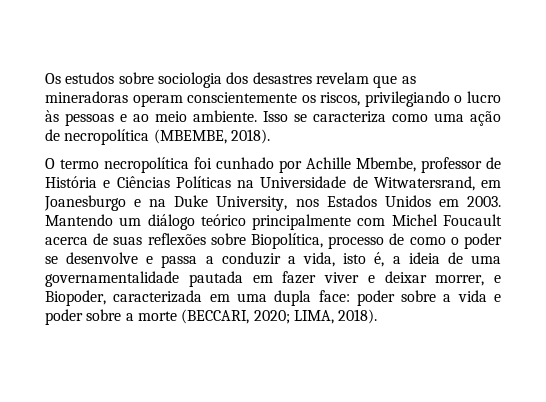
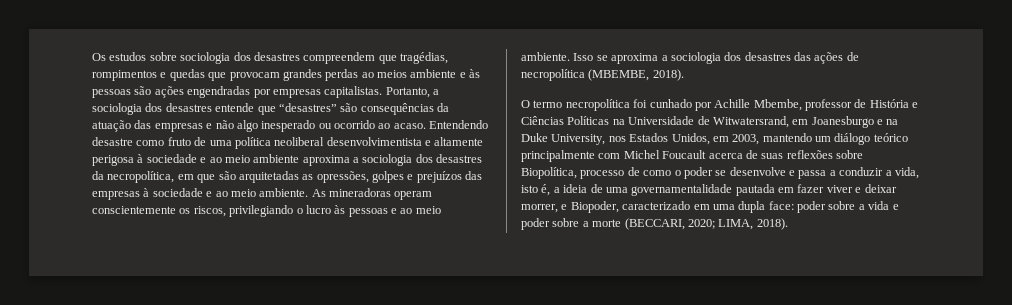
[315,72,416,88] revelam que as -> [303,52,448,64] [92,69,481,81] [92,86,439,98] [92,103,449,115] [92,120,489,132] [92,137,484,149] [92,154,483,166] [92,171,483,183] [92,188,326,200] compreendem que tragédias, rompimentos e quedas que provocam grandes perdas ao meios ambiente e às pessoas são ações engendradas por empresas capitalistas. Portanto, a sociologia dos desastres entende que “desastres” são consequências da atuação das empresas e não algo inesperado ou ocorrido ao acaso. Entendendo desastre como fruto de uma política neoliberal desenvolvimentista e altamente perigosa à sociedade e ao meio ambiente aproxima a sociologia dos desastres da necropolítica, em que são arquitetadas as opressões, golpes e prejuízos das empresas à sociedade e ao meio ambiente. As
[313,111,501,126] caracteriza como uma ação -> [611,52,844,64] aproxima a sociologia dos desastres das ações
[384,195,501,207] [45,214,113,226] Unidos em 2003. Mantendo -> [671,133,812,145] Unidos, em 2003, mantendo
[113,290,203,303] caracterizada -> [622,201,691,210] caracterizado

